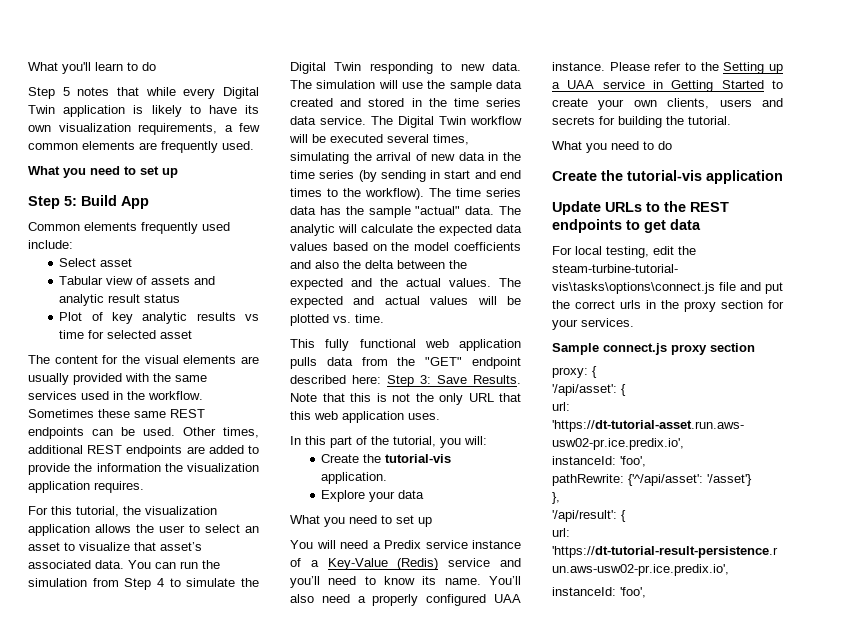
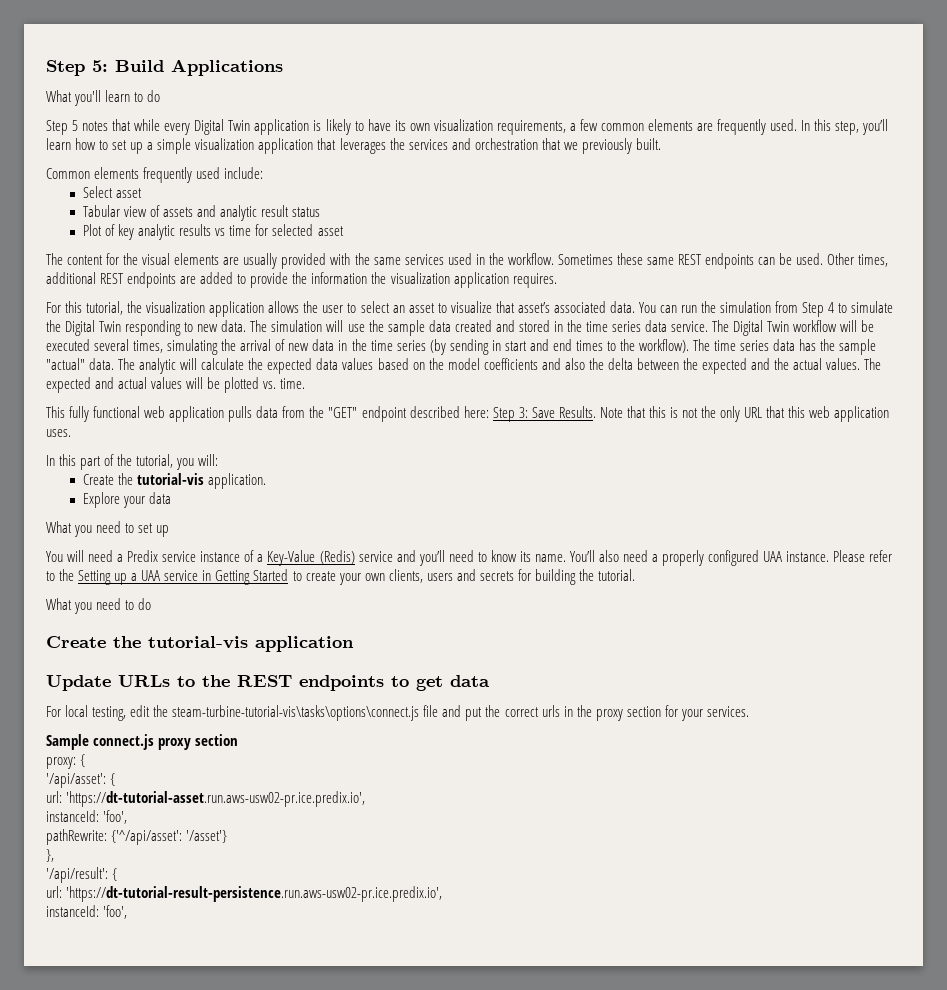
(28, 66) none -> [46,59,283,76] Step 5: Build Applications //
[28,166,178,178] [28,195,149,209] // What you need to set up // Step 5: Build App -> [801,119,889,135] [46,138,661,154] In this step, you’ll learn how to set up a simple visualization application that leverages the services and orchestration that we previously built.

